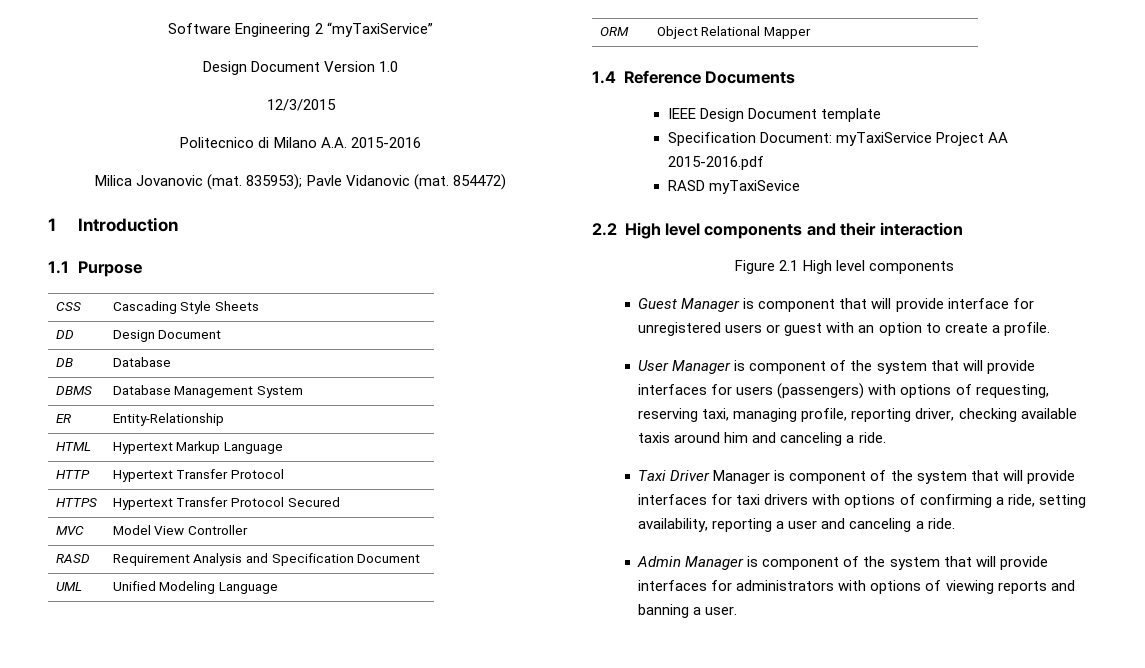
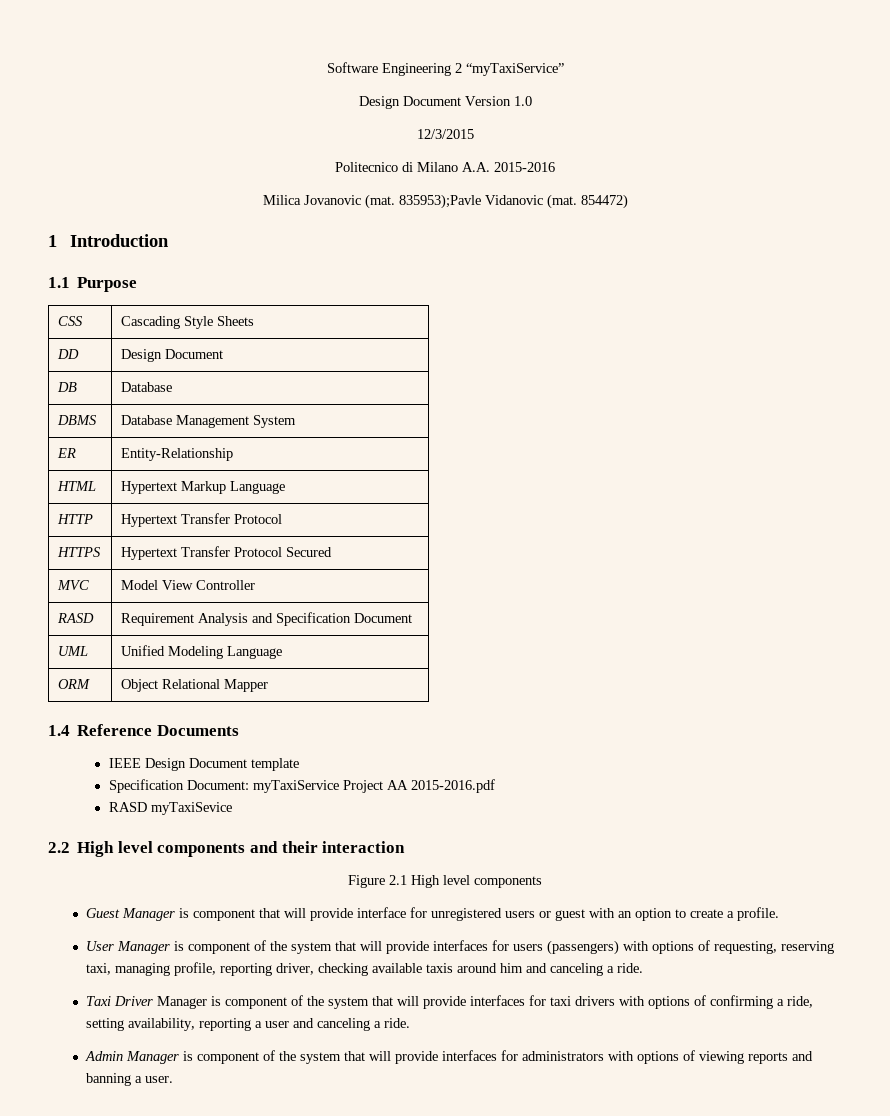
[246,174,342,190] 835953); Pavle -> [398,194,481,209] 835953);Pavle

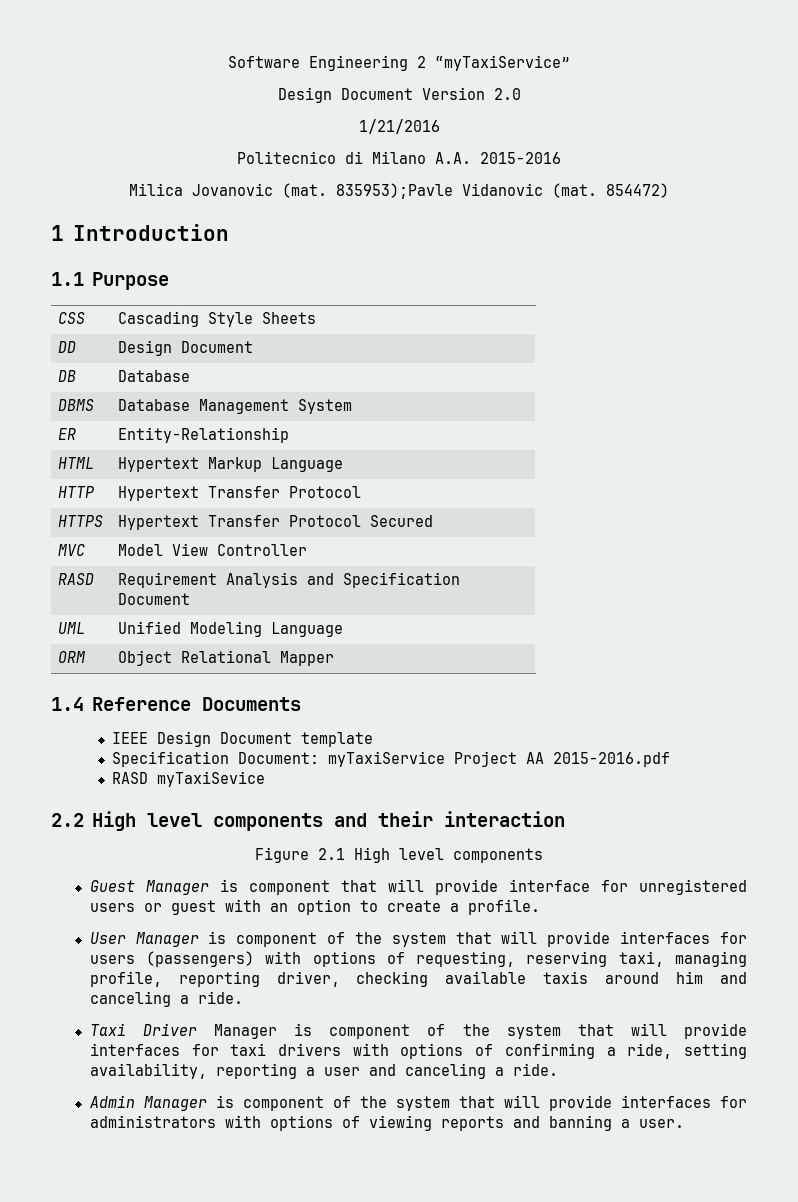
[513,96,532,106] [416,129,474,139] 1.0 // 12/3/2015 -> [493,88,521,100] [358,119,440,134] 2.0 // 1/21/2016

